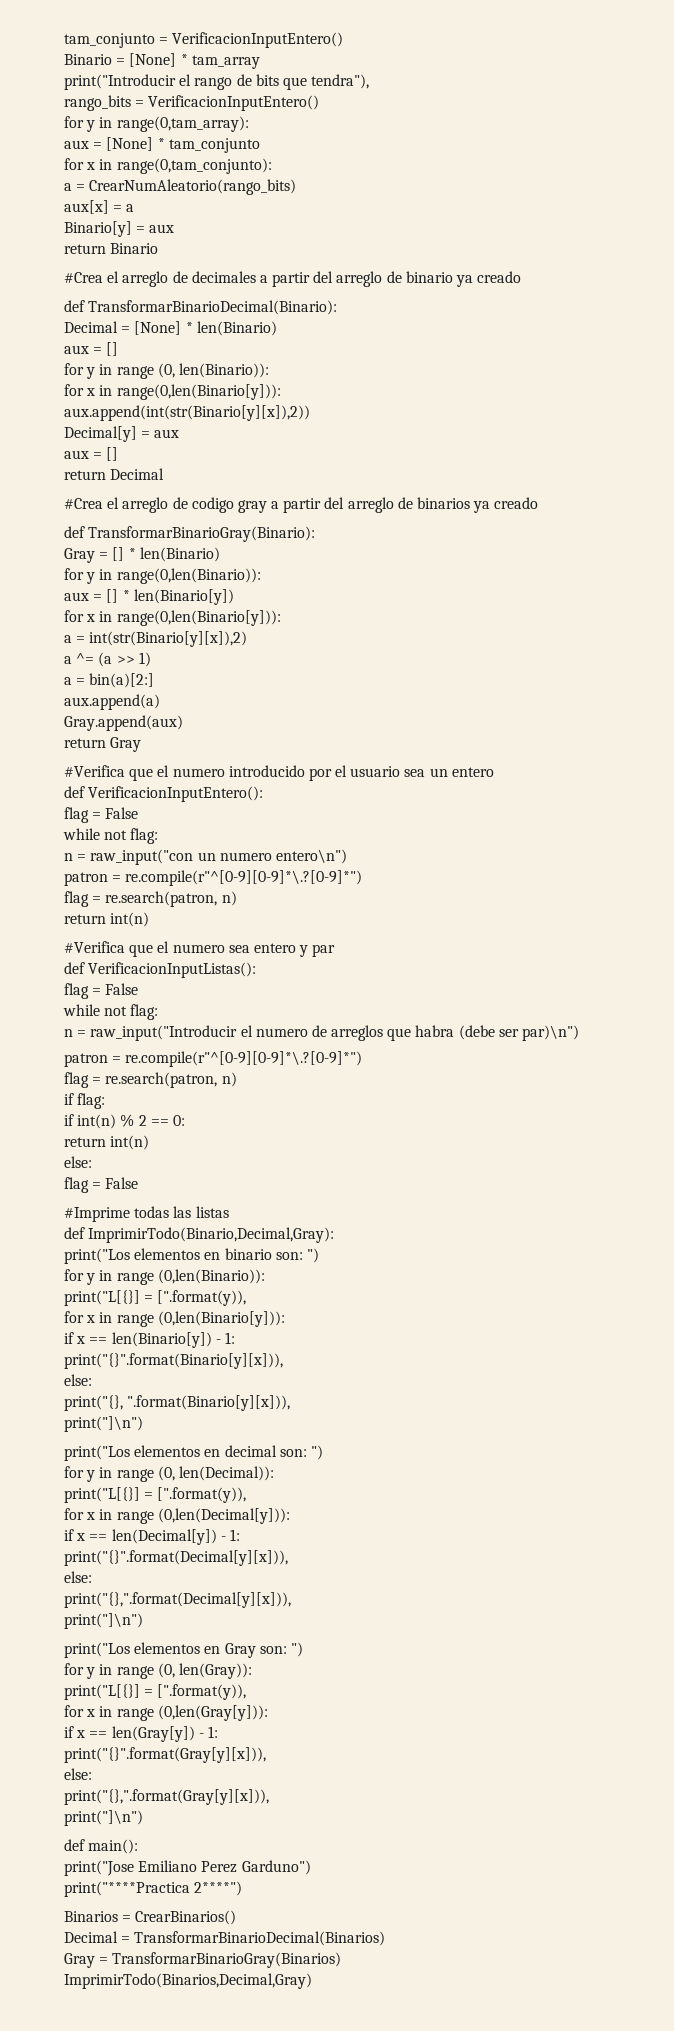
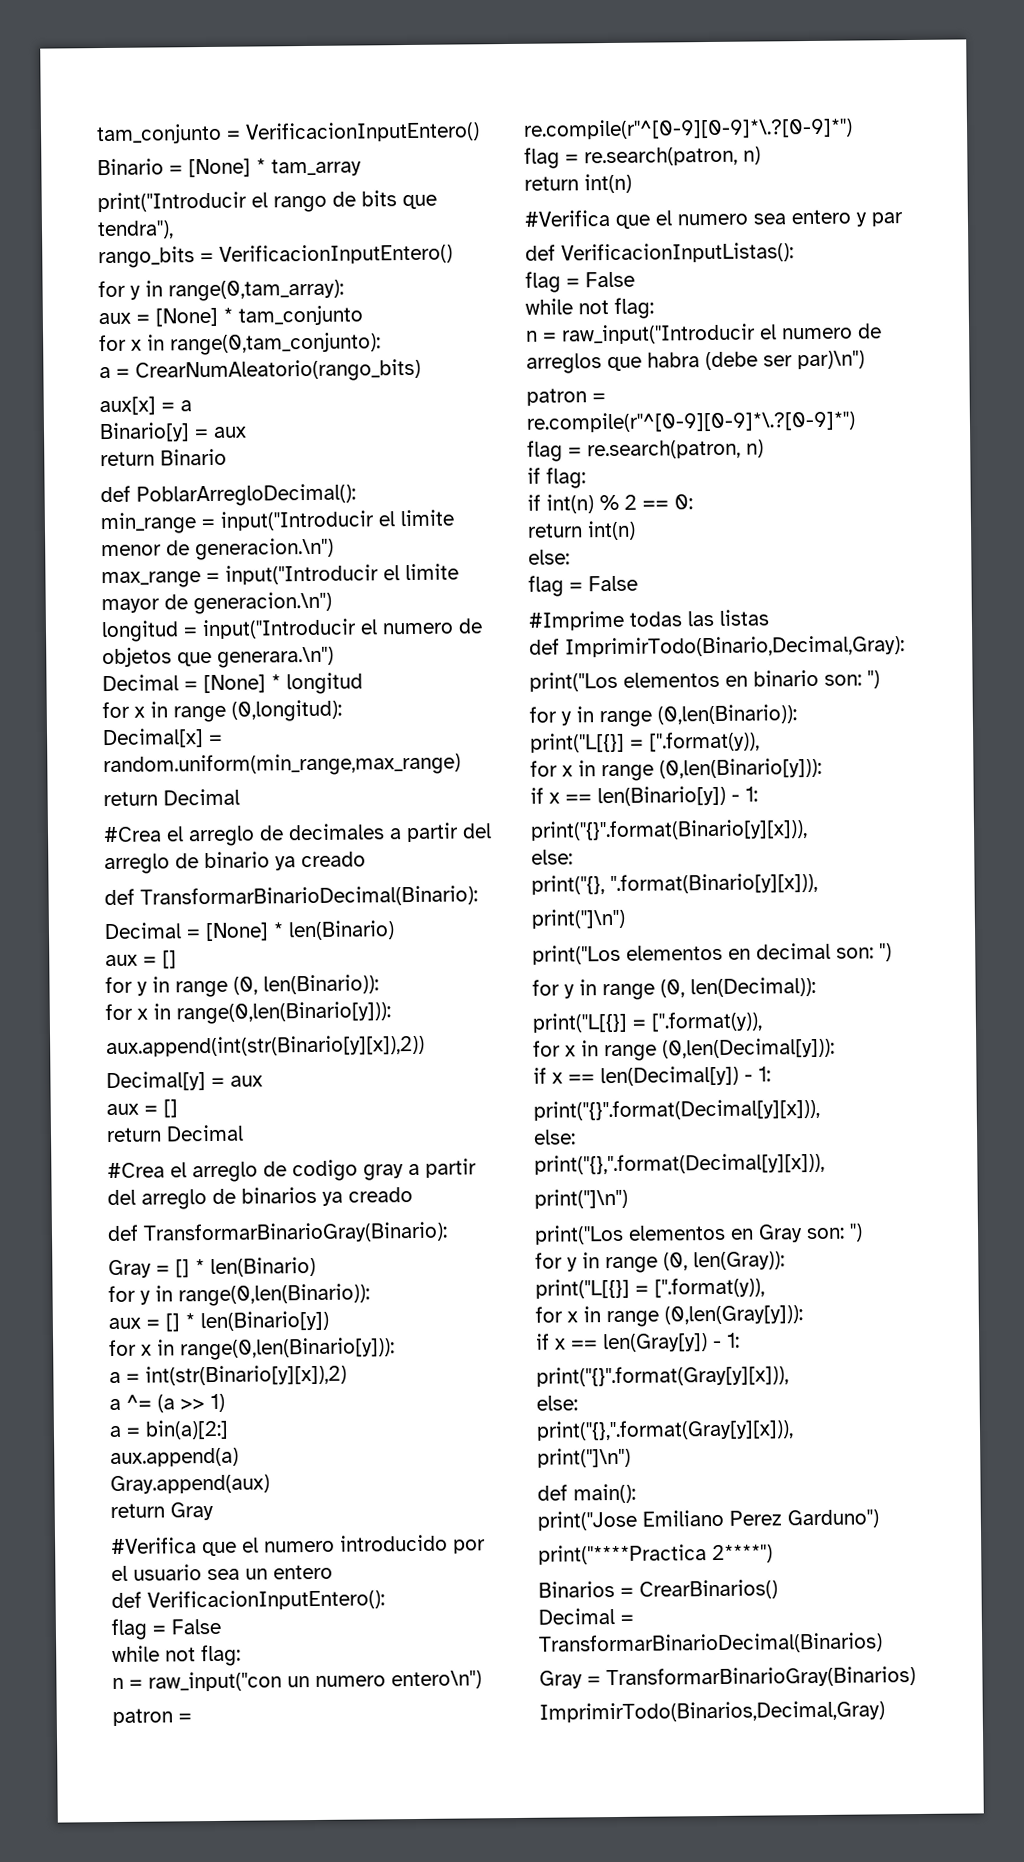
(159, 248) none -> [100,483,356,507] [100,509,454,535] [101,537,334,561] [101,563,459,589] [101,591,332,615] [101,618,483,643] [102,646,334,668] [102,672,363,695] [102,699,342,723] [102,728,223,749] [103,752,461,778] [103,788,240,807] // def PoblarArregloDecimal(): // min_range = input("Introducir el limite menor de generacion.\n") // max_range = input("Introducir el limite mayor de generacion.\n") // longitud = input("Introducir el numero de objetos que generara.\n") // Decimal = [None] * longitud // for x in range (0,longitud): // Decimal[x] = random.uniform(min_range,max_range) // return Decimal

